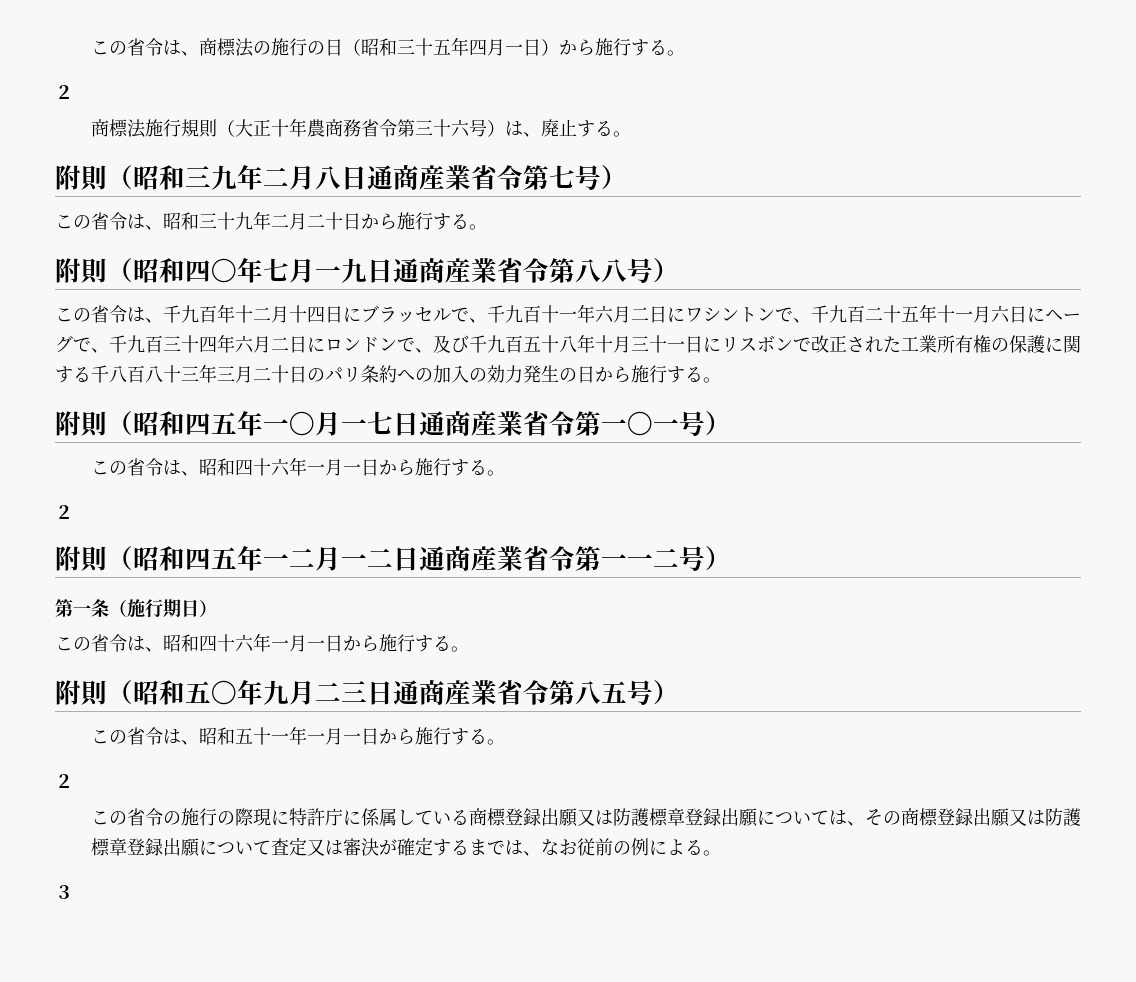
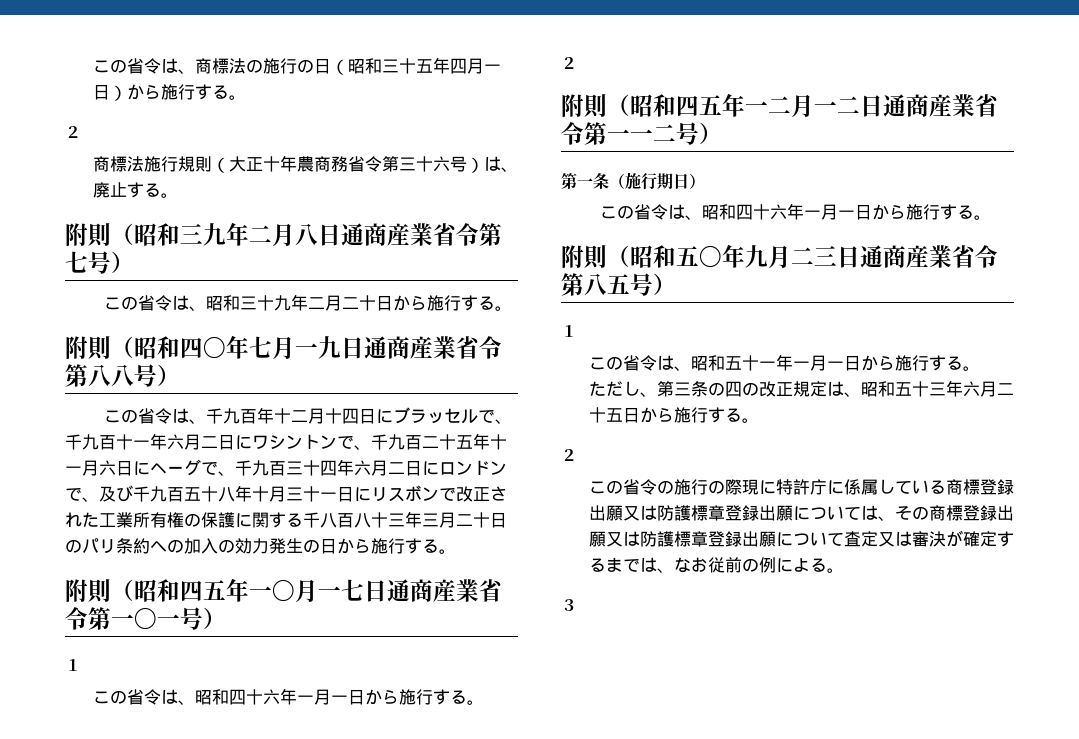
(731, 423) none -> [65,659,81,671] // １
(679, 692) none -> [561,325,577,337] // １
(505, 742) none -> [588,380,1014,397] [588,407,759,423] // ただし、第三条の四の改正規定は、昭和五十三年六月二十五日から施行する。

